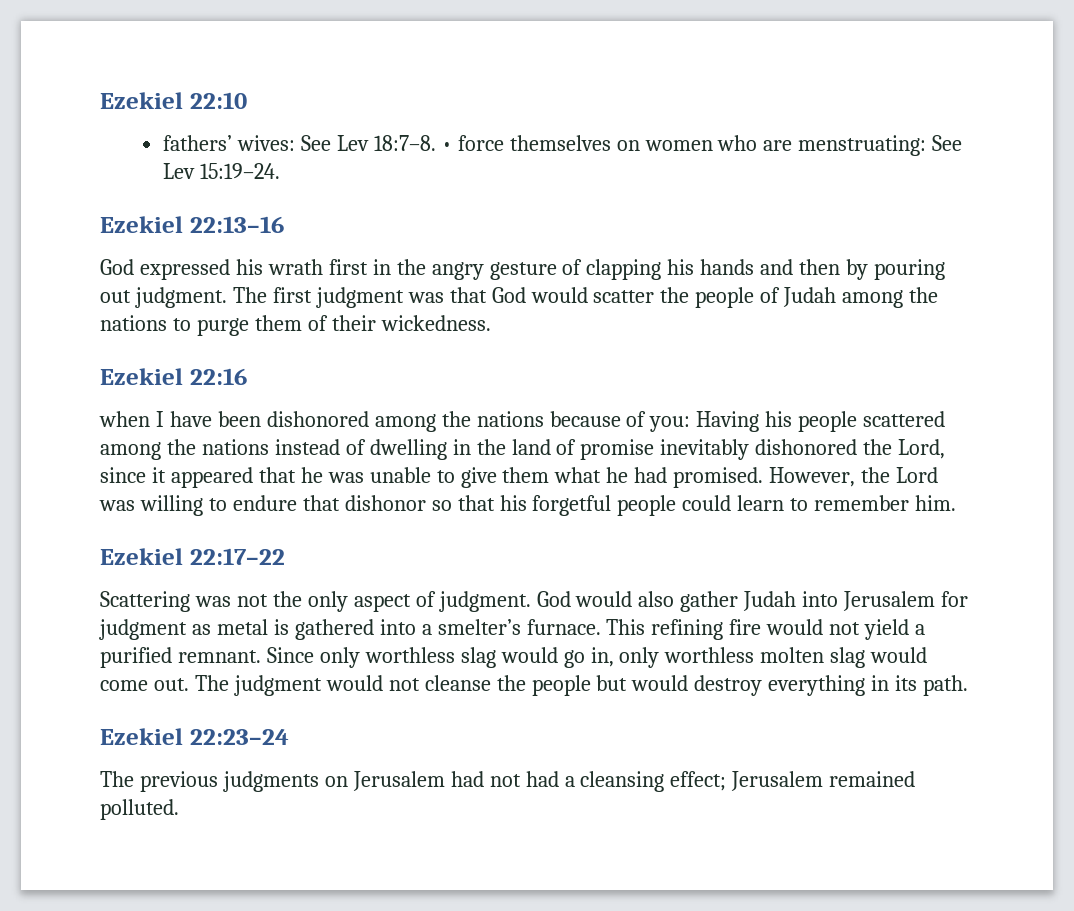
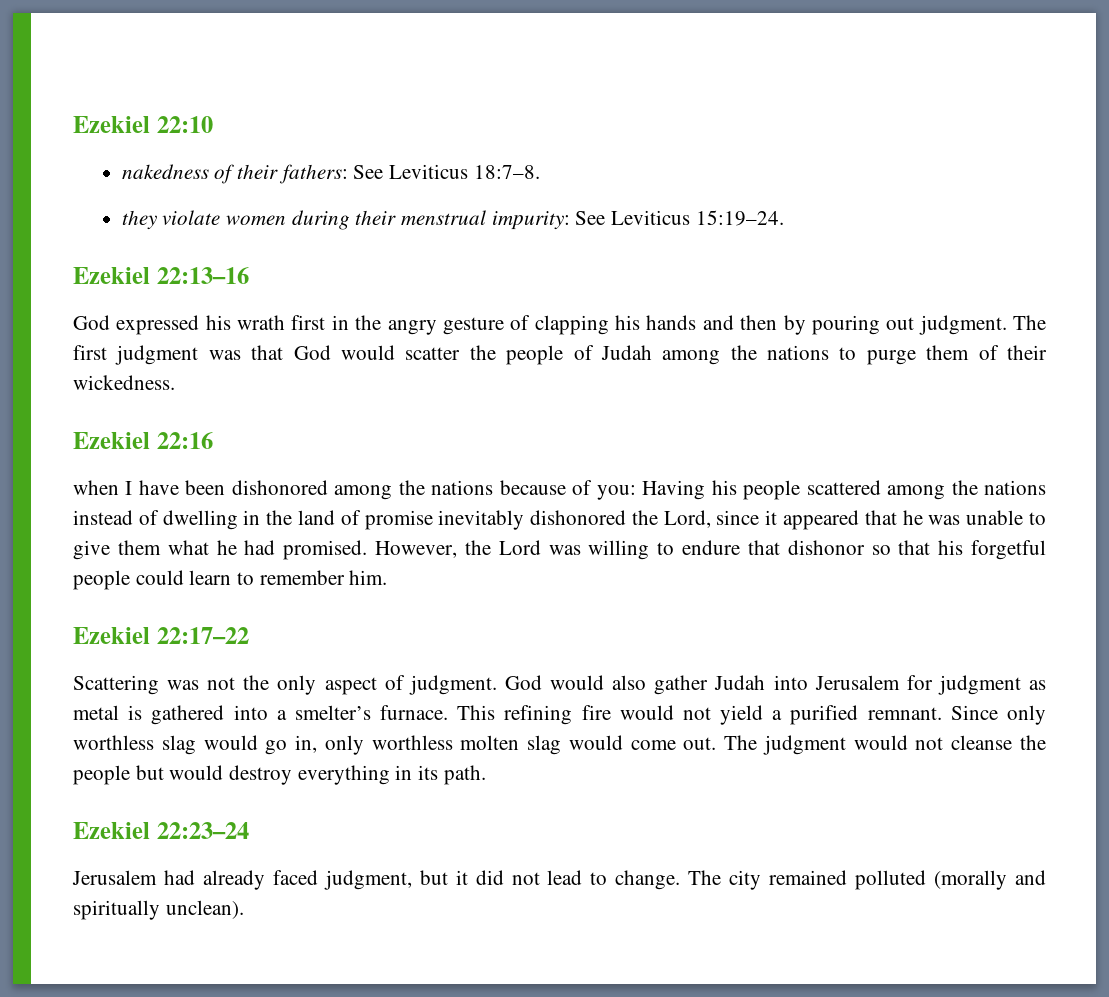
[163,135,963,156] [163,163,196,179] fathers’ wives: See Lev 18:7–8. • force themselves on women who are menstruating: See Lev -> [121,164,540,184] [121,210,690,230] nakedness of their fathers: See Leviticus 18:7–8. // they violate women during their menstrual impurity: See Leviticus
[100,771,916,792] [100,799,179,820] The previous judgments on Jerusalem had not had a cleansing effect; Jerusalem remained polluted. -> [72,870,1047,890] [73,900,244,920] Jerusalem had already faced judgment, but it did not lead to change. The city remained polluted (morally and spiritually unclean).

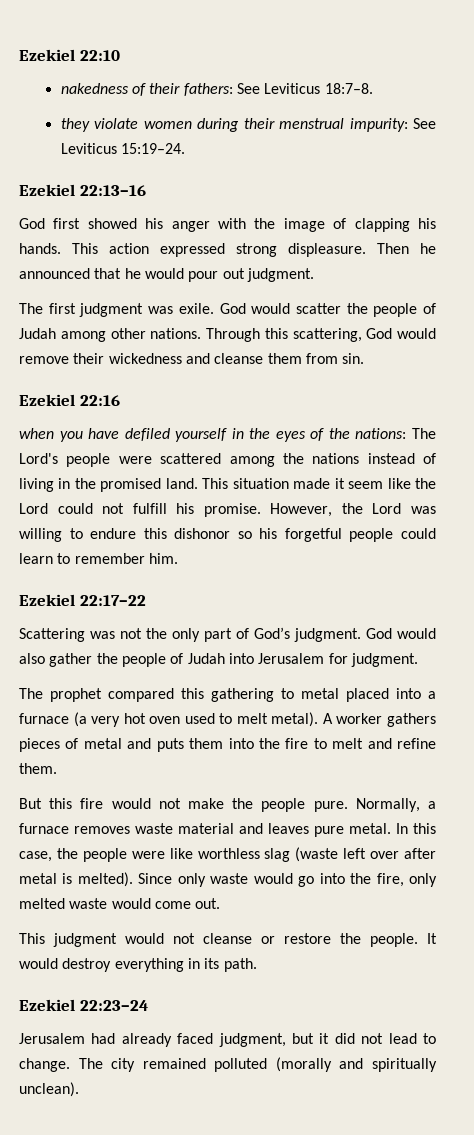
[116,315,880,335] expressed his wrath first in the angry gesture of clapping his hands and then by pouring -> [53,218,436,232] [19,243,436,257] [19,268,219,282] first showed his anger with the image of clapping his hands. This action expressed strong displeasure. Then he announced that he would pour
(1007, 325) none -> (314, 275) //
[251,345,284,360] that -> [178,303,214,314] exile.
[730,345,1048,365] [73,375,175,390] [73,432,213,449] [73,480,801,500] the nations to purge them of their wickedness. // Ezekiel 22:16 // when I have been dishonored among the nations because of you: Having his people -> [110,328,436,342] [19,353,365,364] [19,394,120,406] [19,428,437,442] [19,453,152,467] other nations. Through this scattering, God would remove their wickedness and cleanse them from sin. // Ezekiel 22:16 // when you have defiled yourself in the eyes of the nations: The Lord's people were
[162,510,1046,530] [73,540,368,560] dwelling in the land of promise inevitably dishonored the Lord, since it appeared that he was unable to give them what he had promised. -> [19,478,436,492] [19,503,261,517] living in the promised land. This situation made it seem like the Lord could not fulfill his promise.
[747,540,780,555] that -> [143,528,167,539] this
[898,540,931,555] that -> (252, 535) none
[324,675,405,695] aspect of -> [204,627,290,642] part of God’s
(709, 685) none -> [96,653,184,667] the people of
[937,675,1046,695] [73,705,1046,725] [73,735,562,755] judgment as metal is gathered into a smelter’s furnace. This refining fire would not yield a purified remnant. Since only worthless slag would go in, only worthless molten slag -> [350,653,418,667] [19,688,436,702] [19,712,437,727] [19,738,437,752] [19,763,57,774] [19,798,436,812] [19,823,436,837] [19,847,436,862] [19,872,437,887] [19,898,108,909] judgment. // The prophet compared this gathering to metal placed into a furnace (a very hot oven used to melt metal). A worker gathers pieces of metal and puts them into the fire to melt and refine them. // But this fire would not make the people pure. Normally, a furnace removes waste material and leaves pure metal. In this case, the people were like worthless slag (waste left over after metal is melted). Since only waste would go into the fire, only melted waste
[724,735,758,750] The -> [19,933,45,944] // This
[1019,735,1046,750] [73,765,164,785] the people but -> [261,933,437,947] or restore the people. It

